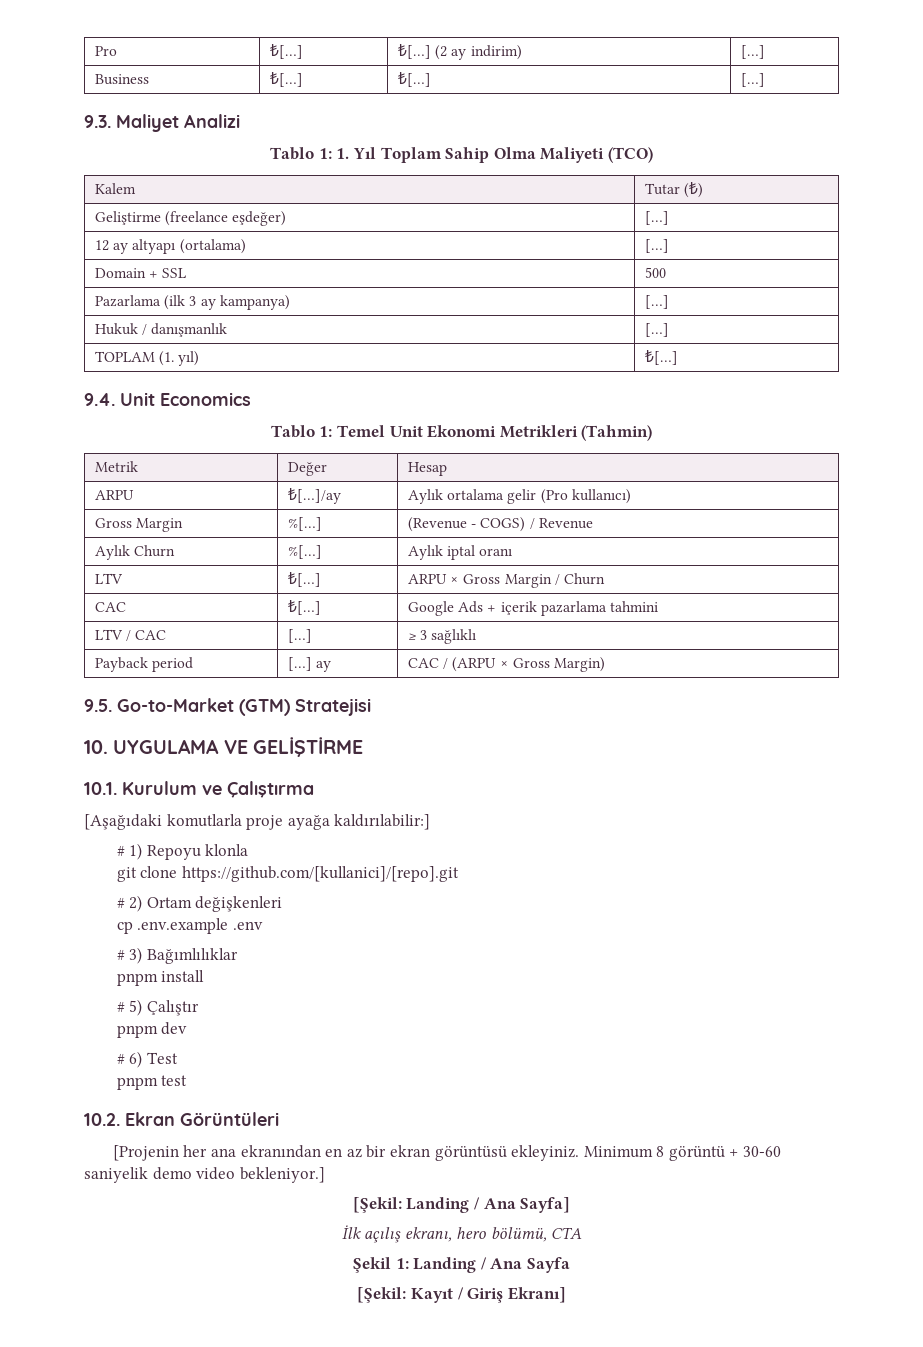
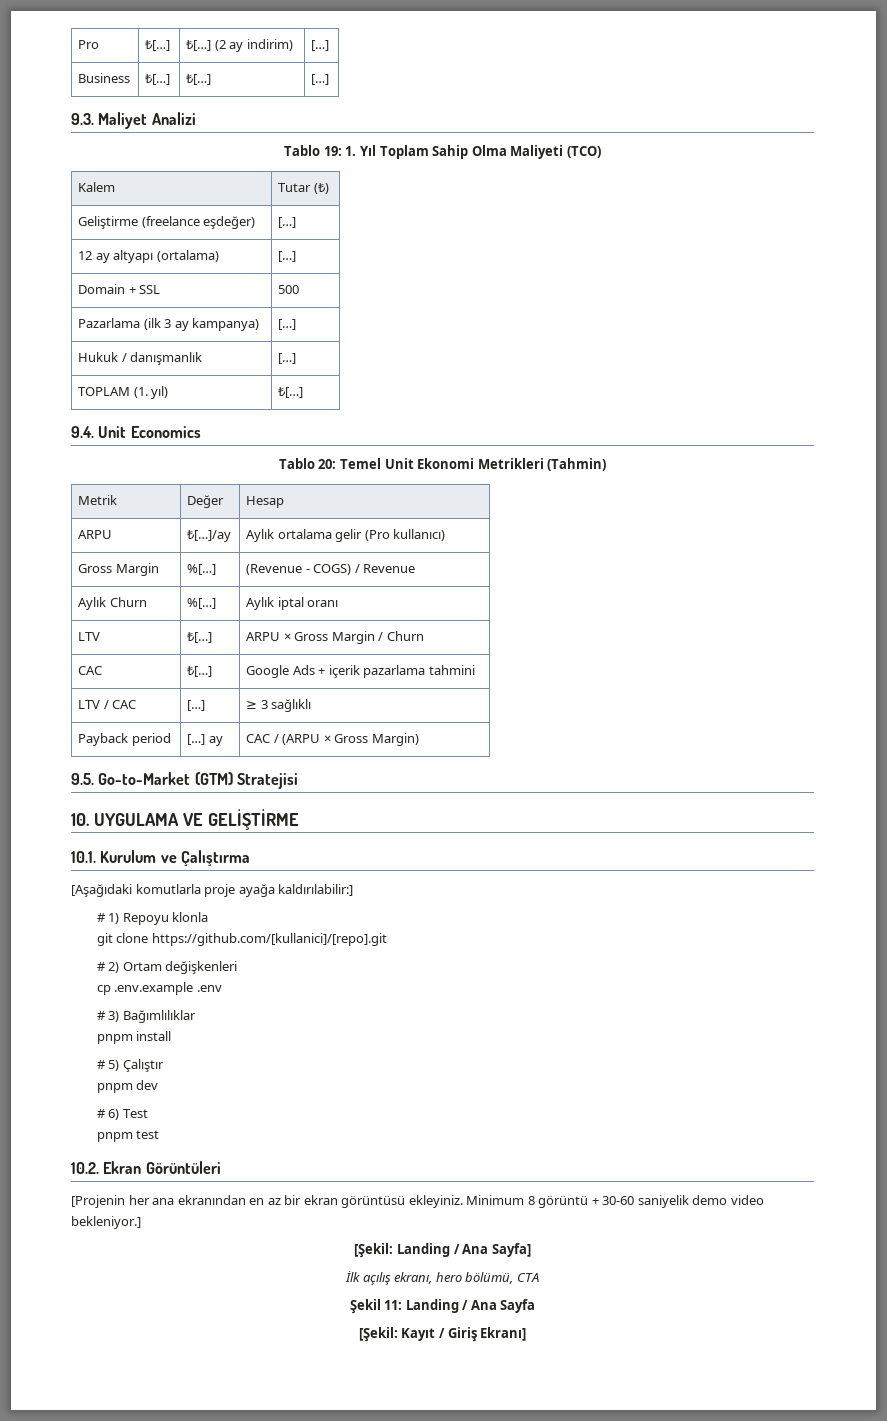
[318,148,332,159] 1: -> [323,146,342,156] 19:
[319,426,333,437] 1: -> [318,459,337,469] 20:
[395,1258,409,1269] 1: -> [384,1300,403,1310] 11:

